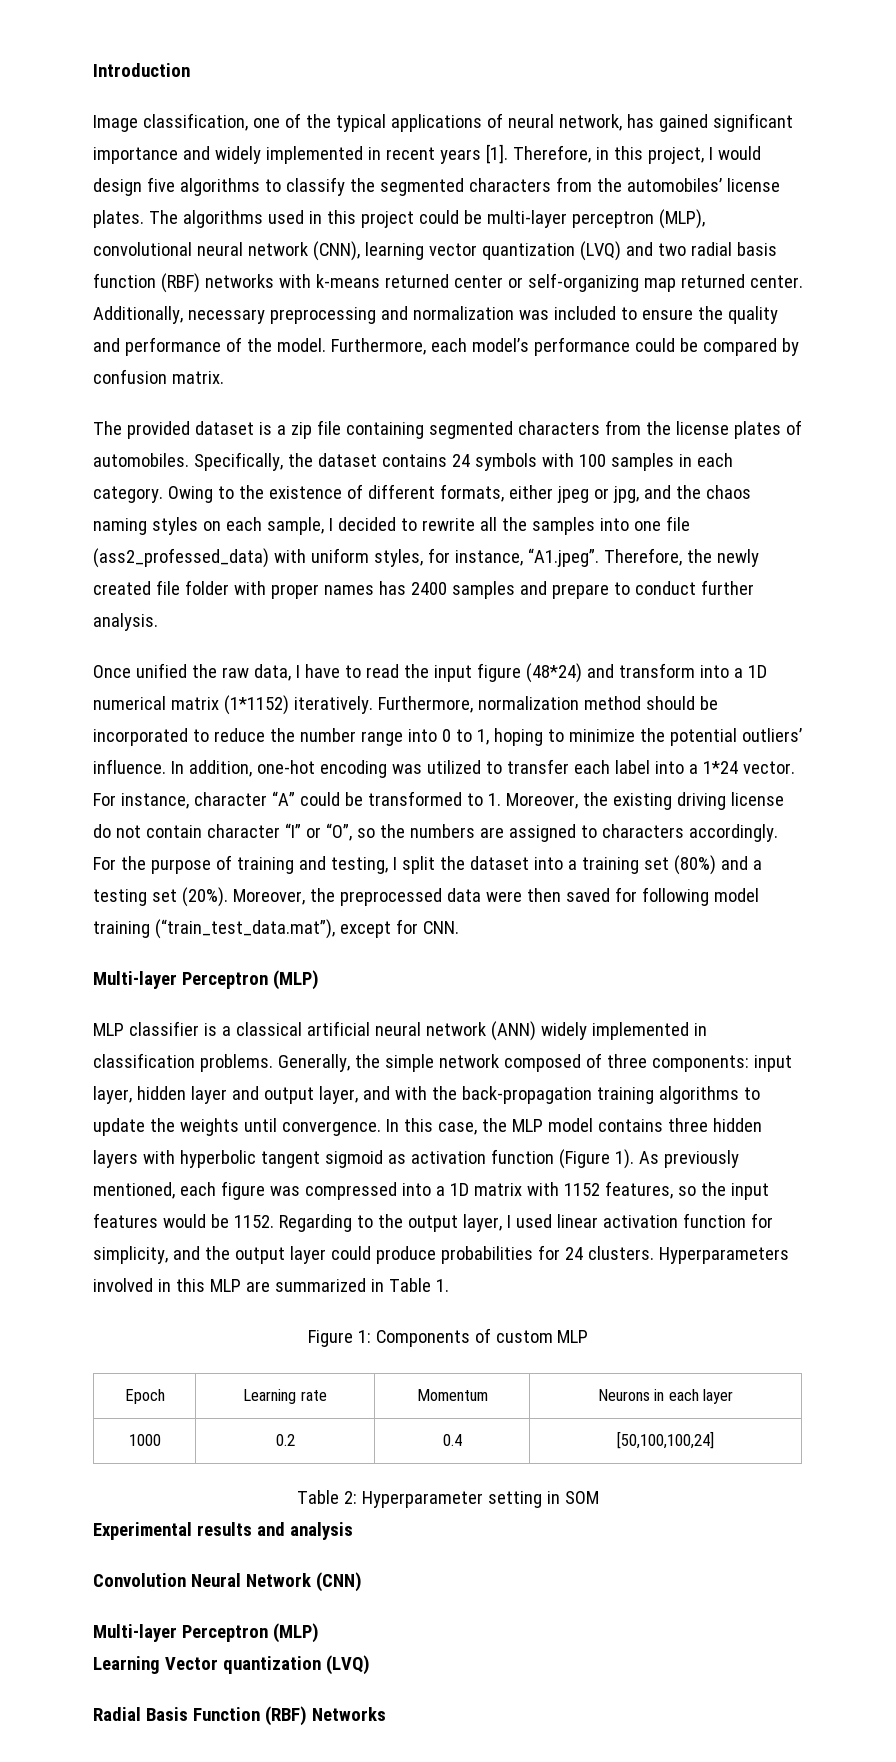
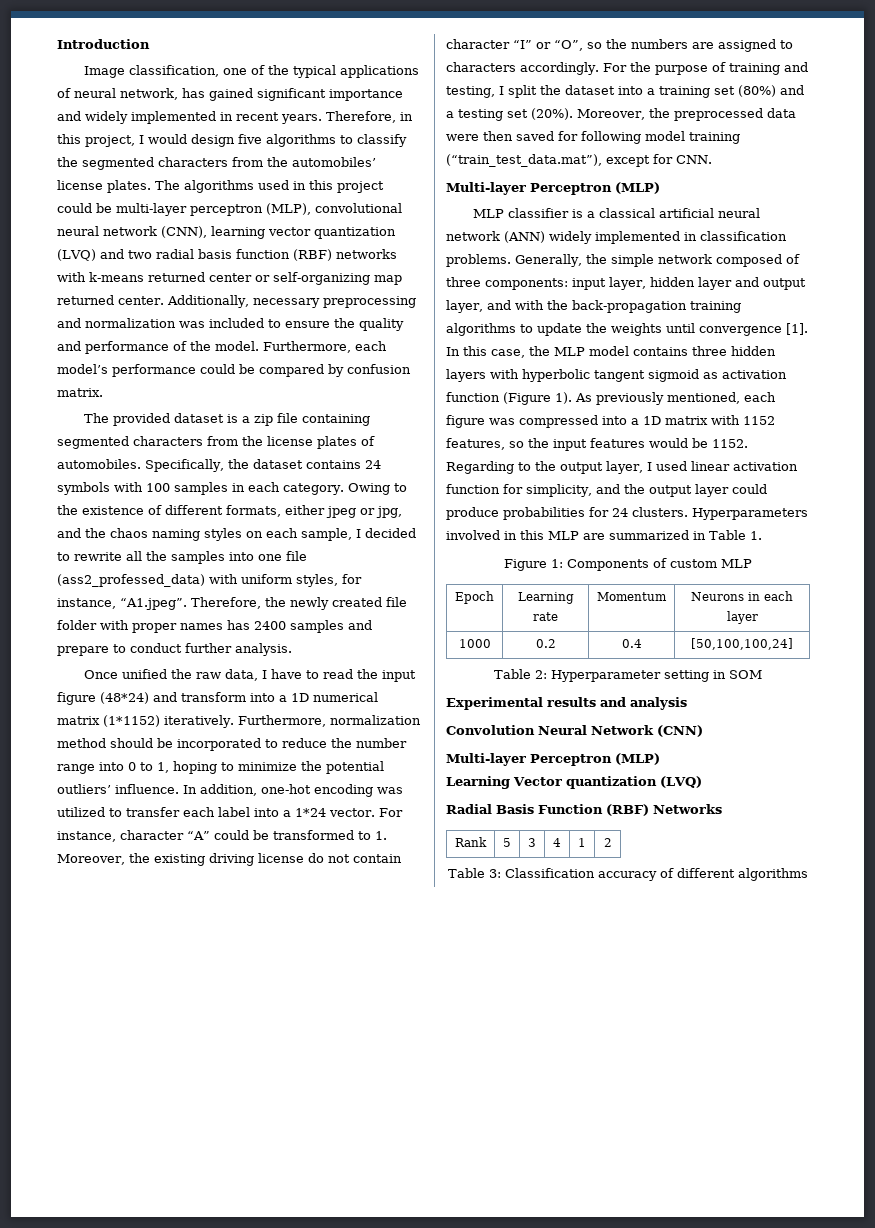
[439,144,508,164] years [1]. -> [281,114,322,124] years.
[281,1121,381,1136] convergence. -> [699,323,808,336] convergence [1].
(386, 1714) none -> [455,837,487,847] [503,838,511,847] [528,838,536,847] [553,838,561,847] [578,838,586,847] [603,838,612,847] [448,868,808,881] // Rank | 5 | 3 | 4 | 1 | 2 // Table 3: Classification accuracy of different algorithms

